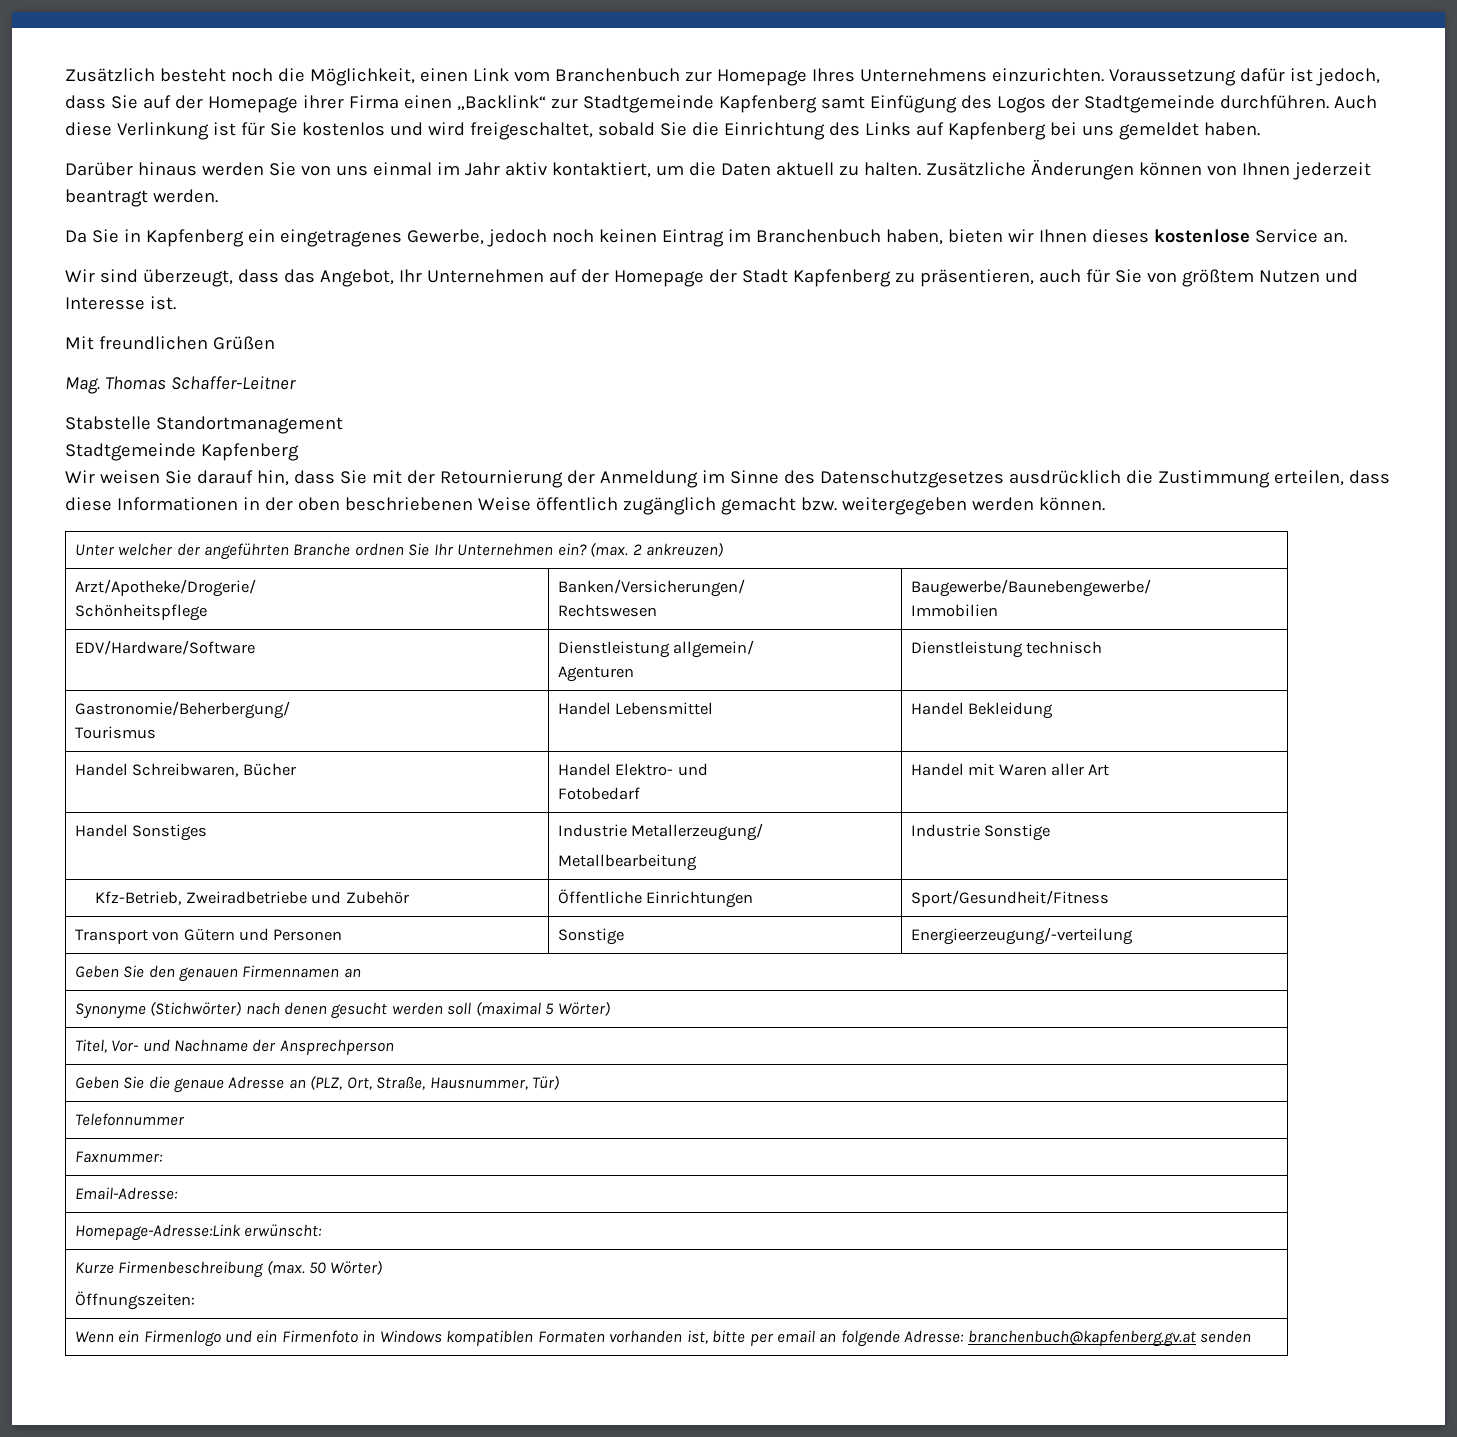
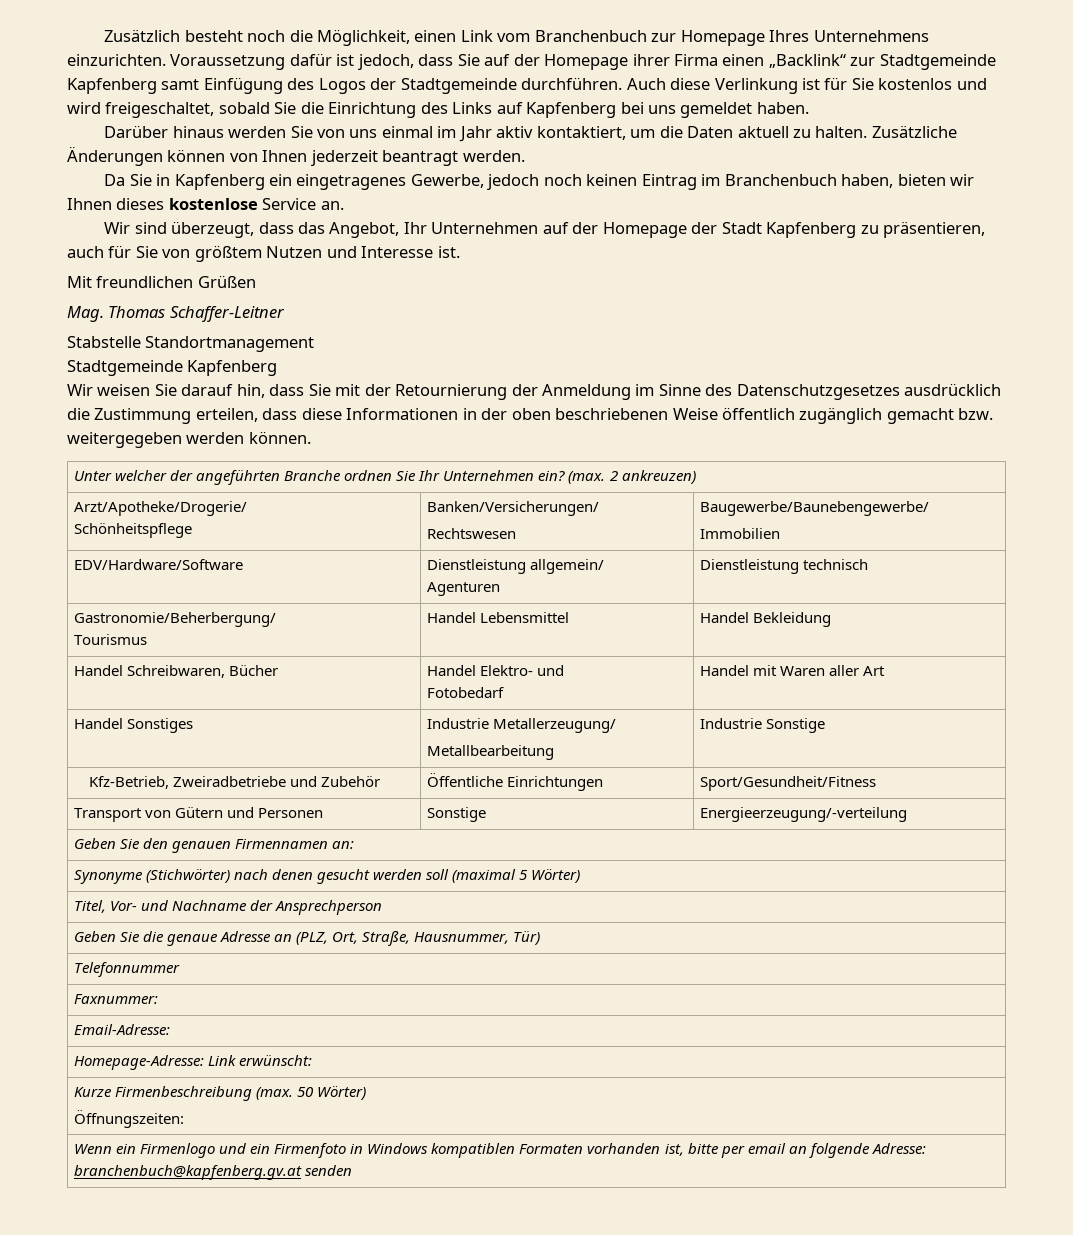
[343,968,361,978] an -> [332,841,355,849] an:
[74,1224,241,1241] Homepage-Adresse:Link -> [73,1055,237,1070] Homepage-Adresse: Link

